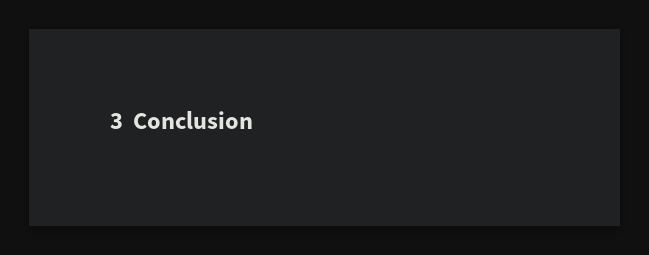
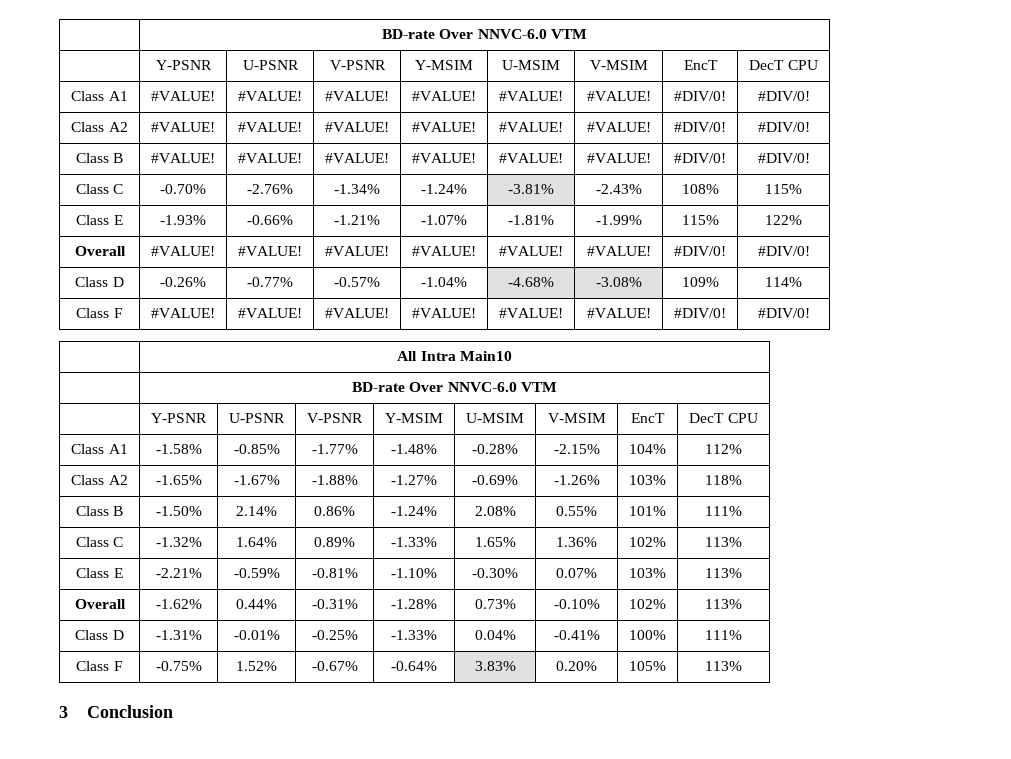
(110, 121) none -> [382,29,587,39] [155,60,212,70] [242,60,299,70] [329,60,386,70] [414,60,473,70] [501,60,560,70] [589,60,648,70] [683,60,718,70] [749,60,818,70] [71,91,128,101] [151,91,215,101] [238,91,302,101] [325,91,389,101] [411,91,476,101] [498,91,563,101] [586,91,651,101] [674,91,726,101] [757,91,810,101] [71,122,128,132] [151,122,215,132] [238,122,302,132] [325,122,389,132] [411,122,476,132] [498,122,563,132] [586,122,651,132] [674,122,726,132] [757,122,810,132] [75,153,124,163] [151,153,215,163] [238,153,302,163] [325,153,389,163] [411,153,476,163] [498,153,563,163] [586,153,651,163] [674,153,726,163] [757,153,810,163] [75,184,124,194] [160,184,206,194] [247,184,293,194] [333,184,380,194] [420,184,467,194] [507,184,554,194] [595,184,642,194] [681,184,719,194] [765,184,802,194] [76,215,123,225] [160,215,206,225] [247,215,293,225] [333,215,380,225] [420,215,467,225] [507,215,554,225] [595,215,642,225] [681,215,719,225] [765,215,802,225] [74,246,126,256] [151,246,215,256] [238,246,302,256] [325,246,389,256] [411,246,476,256] [498,246,563,256] [586,246,651,256] [674,246,726,256] [757,246,810,256] [75,277,124,287] [160,277,206,287] [247,277,293,287] [333,277,380,287] [420,277,467,287] [507,277,554,287] [595,277,642,287] [681,277,719,287] [765,277,802,287] [76,308,123,318] [151,308,215,318] [238,308,302,318] [325,308,389,318] [411,308,476,318] [498,308,563,318] [586,308,651,318] [674,308,726,318] [757,308,810,318] [397,351,512,361] [352,382,557,392] [151,413,207,423] [229,413,285,423] [307,413,363,423] [384,413,443,423] [465,413,524,423] [547,413,606,423] [631,413,665,423] [689,413,758,423] [71,444,128,454] [155,444,202,454] [233,444,280,454] [311,444,358,454] [390,444,437,454] [471,444,518,454] [553,444,600,454] [629,444,666,454] [705,444,742,454] [71,475,128,485] [155,475,202,485] [233,475,280,485] [311,475,358,485] [390,475,437,485] [471,475,518,485] [553,475,600,485] [629,475,666,485] [705,475,742,485] [75,506,124,516] [155,506,202,516] [236,506,277,516] [314,506,355,516] [390,506,437,516] [474,506,516,516] [556,506,597,516] [629,506,666,516] [705,506,742,516] [75,537,124,547] [155,537,202,547] [236,537,277,547] [314,537,355,547] [390,537,437,547] [474,537,516,547] [556,537,597,547] [629,537,666,547] [705,537,742,547] [76,568,123,578] [155,568,202,578] [233,568,280,578] [311,568,358,578] [390,568,437,578] [471,568,518,578] [556,568,597,578] [629,568,666,578] [705,568,742,578] [74,599,126,609] [155,599,202,609] [236,599,277,609] [311,599,358,609] [390,599,437,609] [474,599,516,609] [553,599,600,609] [629,599,666,609] [705,599,742,609] [75,630,124,640] [155,630,202,640] [233,630,280,640] [311,630,358,640] [390,630,437,640] [474,630,516,640] [553,630,600,640] [629,630,666,640] [705,630,742,640] [76,661,123,671] [155,661,202,671] [236,661,277,671] [311,661,358,671] [390,661,437,671] [474,661,516,671] [556,661,597,671] [629,661,666,671] [705,661,742,671] | BD-rate Over NNVC-6.0 VTM // | Y-PSNR | U-PSNR | V-PSNR | Y-MSIM | U-MSIM | V-MSIM | EncT | DecT CPU // Class A1 | #VALUE! | #VALUE! | #VALUE! | #VALUE! | #VALUE! | #VALUE! | #DIV/0! | #DIV/0! // Class A2 | #VALUE! | #VALUE! | #VALUE! | #VALUE! | #VALUE! | #VALUE! | #DIV/0! | #DIV/0! // Class B | #VALUE! | #VALUE! | #VALUE! | #VALUE! | #VALUE! | #VALUE! | #DIV/0! | #DIV/0! // Class C | -0.70% | -2.76% | -1.34% | -1.24% | -3.81% | -2.43% | 108% | 115% // Class E | -1.93% | -0.66% | -1.21% | -1.07% | -1.81% | -1.99% | 115% | 122% // Overall | #VALUE! | #VALUE! | #VALUE! | #VALUE! | #VALUE! | #VALUE! | #DIV/0! | #DIV/0! // Class D | -0.26% | -0.77% | -0.57% | -1.04% | -4.68% | -3.08% | 109% | 114% // Class F | #VALUE! | #VALUE! | #VALUE! | #VALUE! | #VALUE! | #VALUE! | #DIV/0! | #DIV/0! // | All Intra Main10 // | BD-rate Over NNVC-6.0 VTM // | Y-PSNR | U-PSNR | V-PSNR | Y-MSIM | U-MSIM | V-MSIM | EncT | DecT CPU // Class A1 | -1.58% | -0.85% | -1.77% | -1.48% | -0.28% | -2.15% | 104% | 112% // Class A2 | -1.65% | -1.67% | -1.88% | -1.27% | -0.69% | -1.26% | 103% | 118% // Class B | -1.50% | 2.14% | 0.86% | -1.24% | 2.08% | 0.55% | 101% | 111% // Class C | -1.32% | 1.64% | 0.89% | -1.33% | 1.65% | 1.36% | 102% | 113% // Class E | -2.21% | -0.59% | -0.81% | -1.10% | -0.30% | 0.07% | 103% | 113% // Overall | -1.62% | 0.44% | -0.31% | -1.28% | 0.73% | -0.10% | 102% | 113% // Class D | -1.31% | -0.01% | -0.25% | -1.33% | 0.04% | -0.41% | 100% | 111% // Class F | -0.75% | 1.52% | -0.67% | -0.64% | 3.83% | 0.20% | 105% | 113% //

